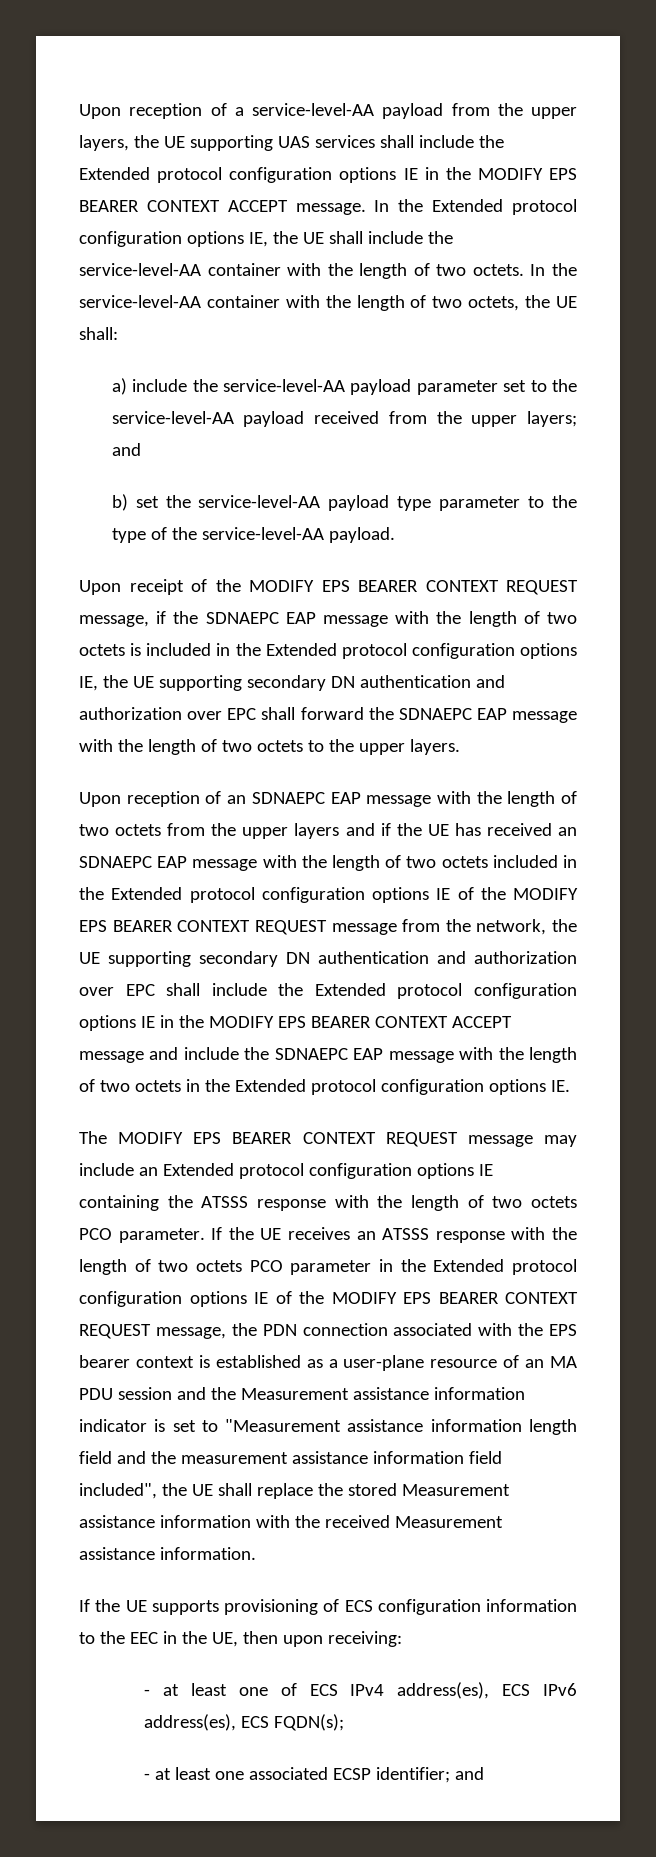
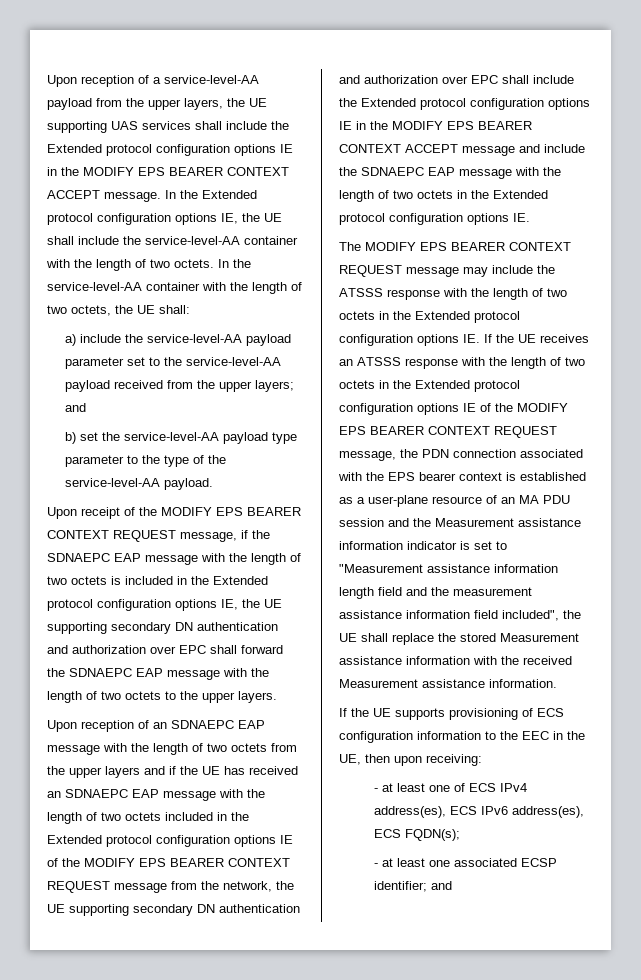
[138,1163,493,1179] [79,1195,159,1211] an Extended protocol configuration options IE containing -> (533, 269) none
[79,1228,205,1243] PCO parameter. -> [379,311,520,323] [339,334,480,346] in the Extended protocol configuration options IE.
[249,1260,372,1275] PCO parameter -> (375, 384) none

